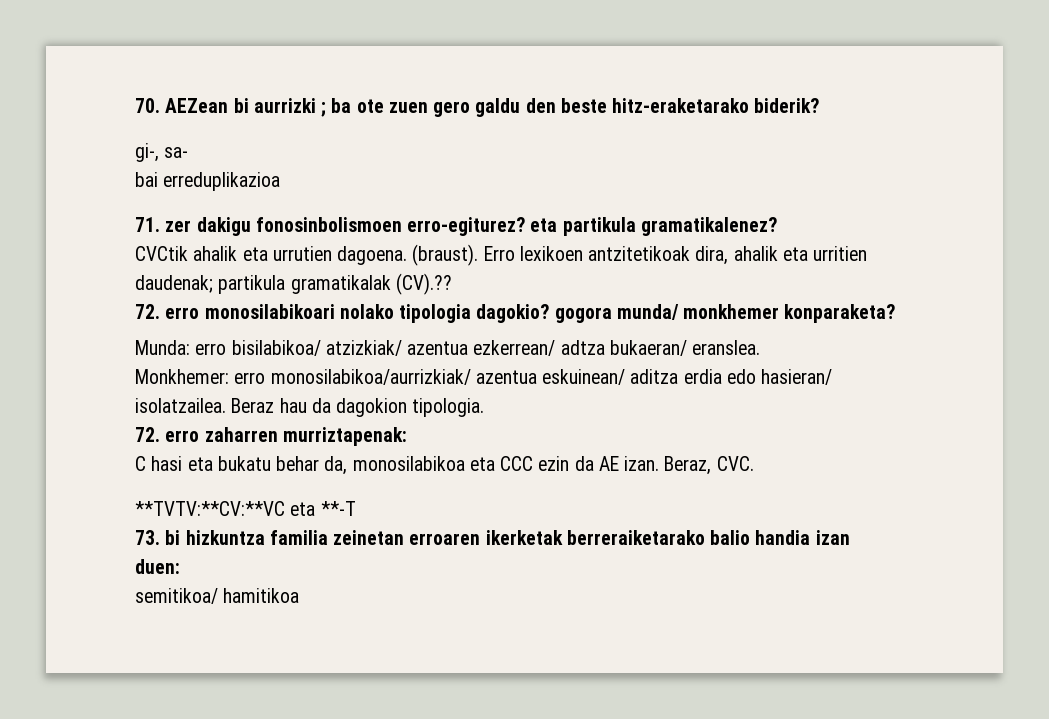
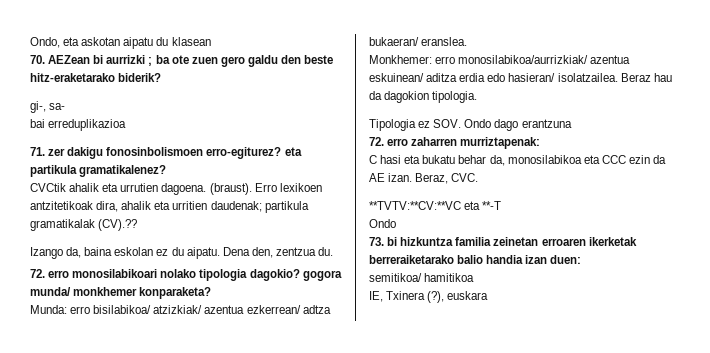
(135, 105) none -> [30,37,211,49] Ondo, eta askotan aipatu du klasean //
(452, 284) none -> [30,247,334,259] // Izango da, baina eskolan ez du aipatu. Dena den, zentzua du.
(485, 407) none -> [369,119,572,131] // Tipologia ez SOV. Ondo dago erantzuna
(356, 508) none -> [369,219,396,228] // Ondo
(300, 595) none -> [369,291,489,303] // IE, Txinera (?), euskara

